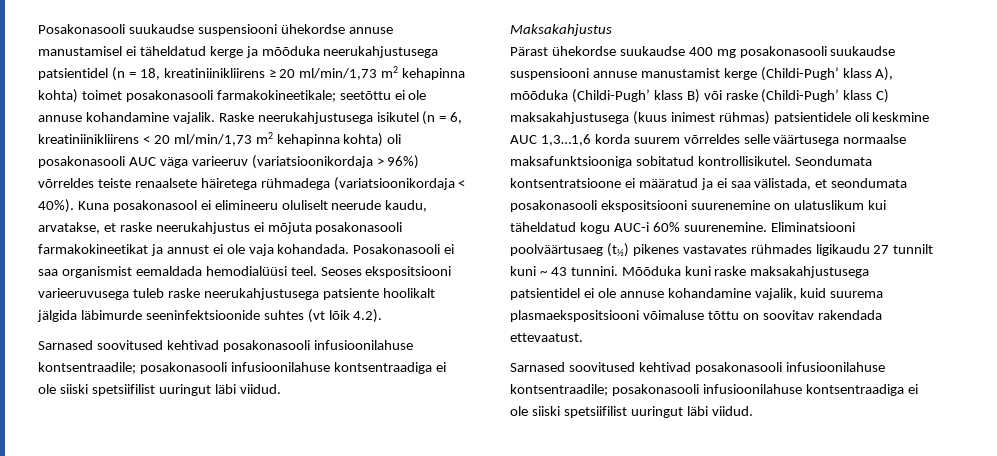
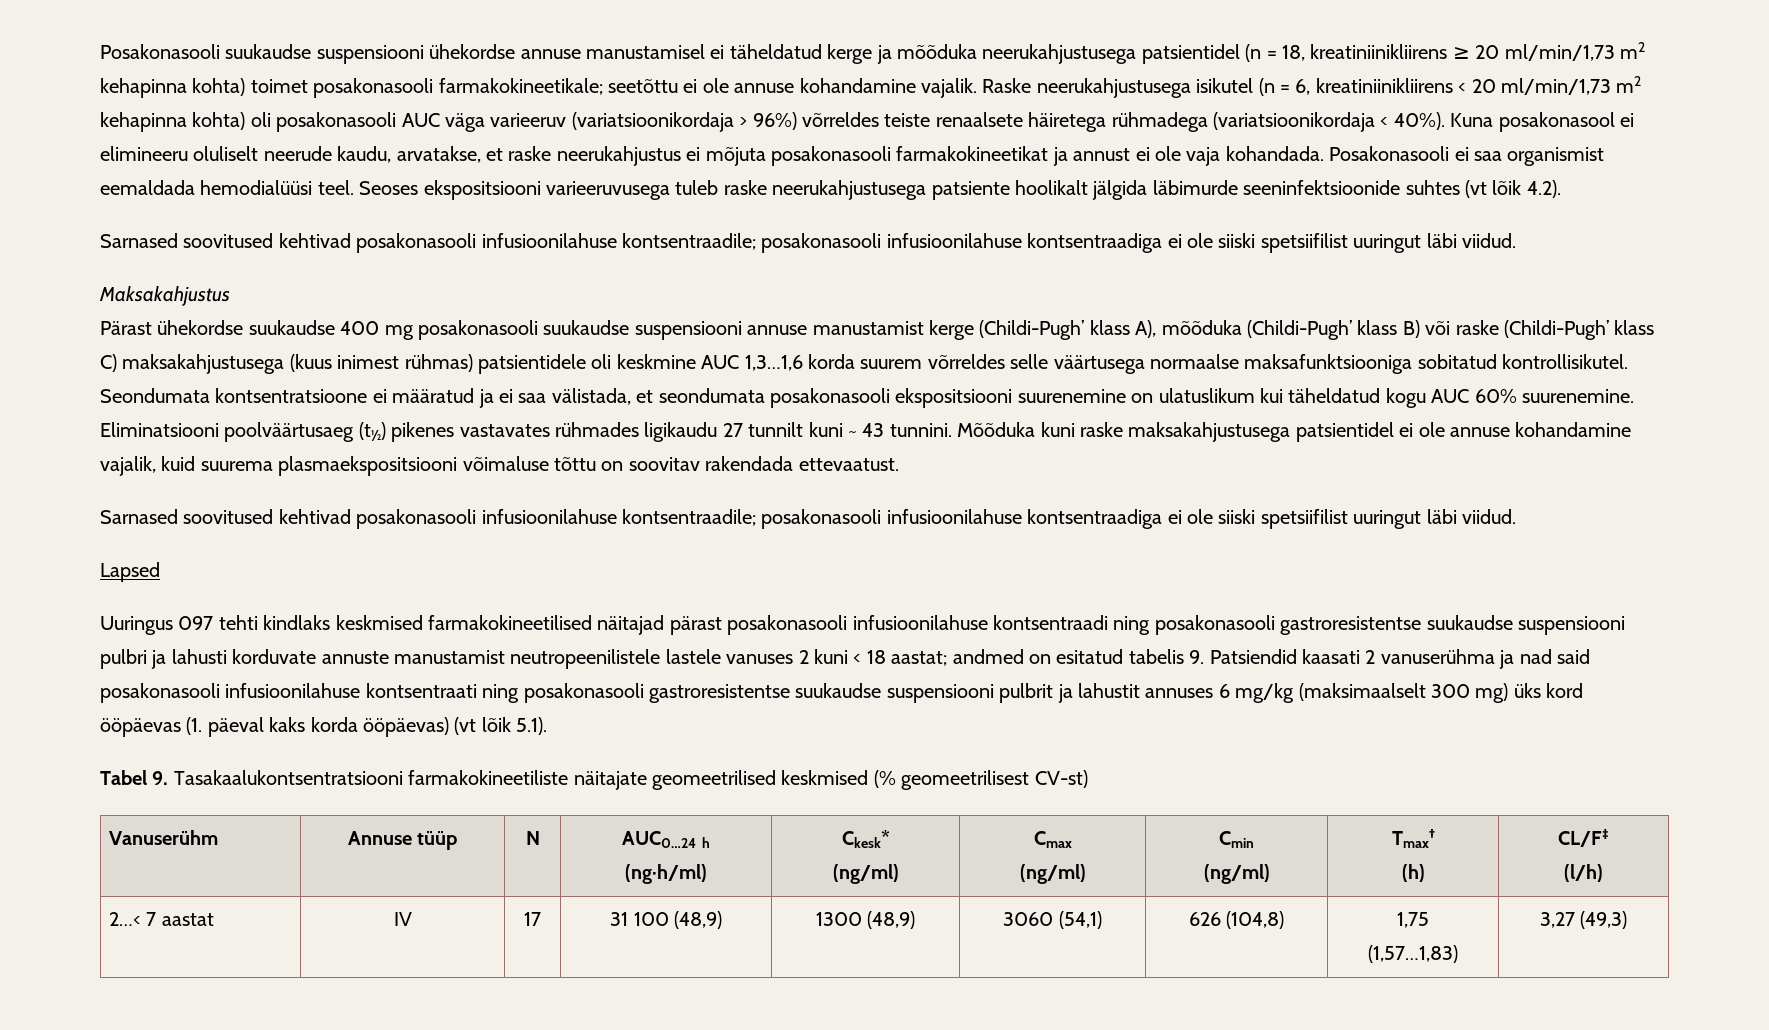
[613,222,649,232] AUC-i -> [1431,389,1470,403] AUC
(753, 411) none -> [100,562,160,582] [100,615,1626,635] [100,649,1591,669] [100,683,1584,703] [100,717,548,737] [100,770,1088,790] [108,830,218,845] [347,831,458,850] [525,831,540,845] [622,831,710,848] [625,864,707,884] [841,830,890,848] [832,864,899,884] [1033,831,1072,848] [1019,864,1086,884] [1219,831,1254,848] [1203,864,1270,884] [1391,829,1435,848] [1401,864,1425,882] [1558,829,1609,847] [1564,864,1603,882] [108,912,214,926] [393,912,412,926] [524,912,541,926] [610,911,722,929] [815,911,916,929] [1003,911,1102,929] [1188,911,1285,929] [1397,912,1429,928] [1368,945,1458,963] [1539,911,1628,929] // Lapsed // Uuringus 097 tehti kindlaks keskmised farmakokineetilised näitajad pärast posakonasooli infusioonilahuse kontsentraadi ning posakonasooli gastroresistentse suukaudse suspensiooni pulbri ja lahusti korduvate annuste manustamist neutropeenilistele lastele vanuses 2 kuni < 18 aastat; andmed on esitatud tabelis 9. Patsiendid kaasati 2 vanuserühma ja nad said posakonasooli infusioonilahuse kontsentraati ning posakonasooli gastroresistentse suukaudse suspensiooni pulbrit ja lahustit annuses 6 mg/kg (maksimaalselt 300 mg) üks kord ööpäevas (1. päeval kaks korda ööpäevas) (vt lõik 5.1). // Tabel 9. Tasakaalukontsentratsiooni farmakokineetiliste näitajate geomeetrilised keskmised (% geomeetrilisest CV-st) // Vanuserühm | Annuse tüüp | N | AUC0…24 h // (ng·h/ml) | Ckesk* // (ng/ml) | Cmax // (ng/ml) | Cmin // (ng/ml) | Tmax† // (h) | CL/F‡ // (l/h) // 2…< 7 aastat | IV | 17 | 31 100 (48,9) | 1300 (48,9) | 3060 (54,1) | 626 (104,8) | 1,75 // (1,57…1,83) | 3,27 (49,3)

